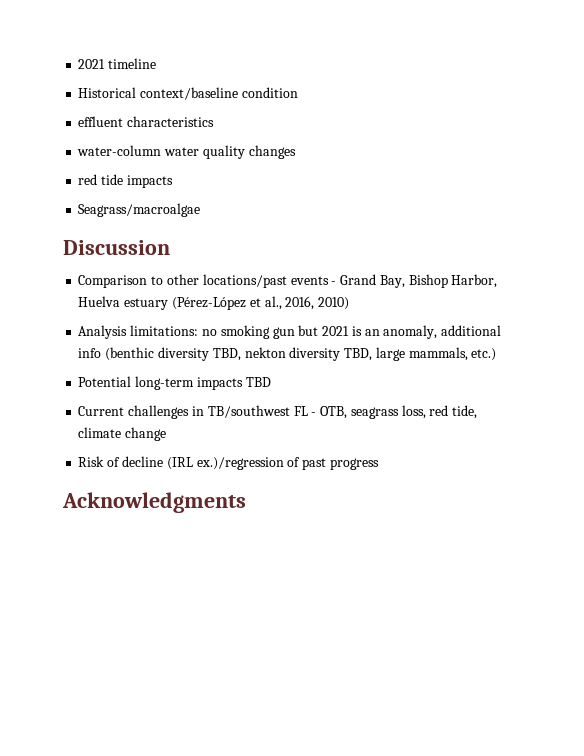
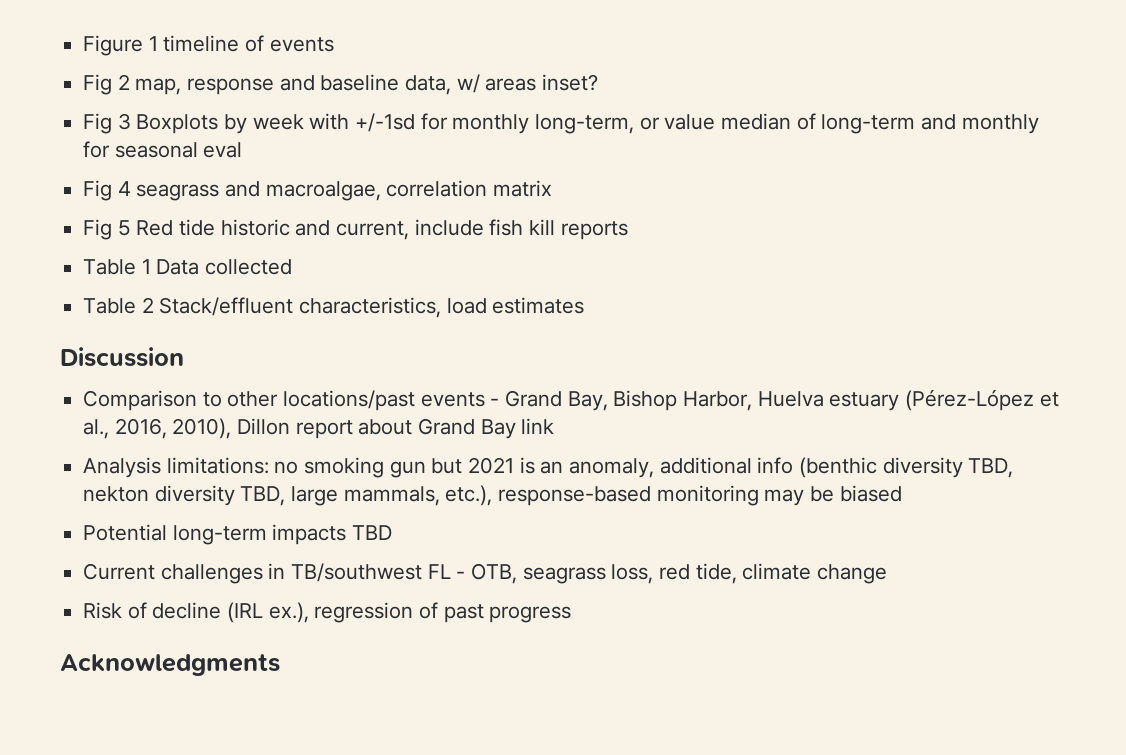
[78,59,106,69] 2021 -> [83,35,158,56] Figure 1
[78,87,298,100] [78,116,215,127] [77,145,296,159] [78,174,173,188] [78,203,201,217] // Historical context/baseline condition // effluent characteristics // water-column water quality changes // red tide impacts // Seagrass/macroalgae -> [245,35,334,52] [83,74,599,95] [83,113,1039,134] [83,141,243,158] [83,180,553,201] [83,219,628,240] [83,259,293,275] [83,297,585,318] of events // Fig 2 map, response and baseline data, w/ areas inset? // Fig 3 Boxplots by week with +/-1sd for monthly long-term, or value median of long-term and monthly for seasonal eval // Fig 4 seagrass and macroalgae, correlation matrix // Fig 5 Red tide historic and current, include fish kill reports // Table 1 Data collected // Table 2 Stack/effluent characteristics, load estimates
[318,297,350,310] 2010) -> [172,418,555,439] 2010), Dillon report about Grand Bay link
[471,348,497,361] etc.) -> [445,485,902,506] etc.), response-based monitoring may be biased
[196,457,284,470] ex.)/regression -> [268,602,414,623] ex.), regression

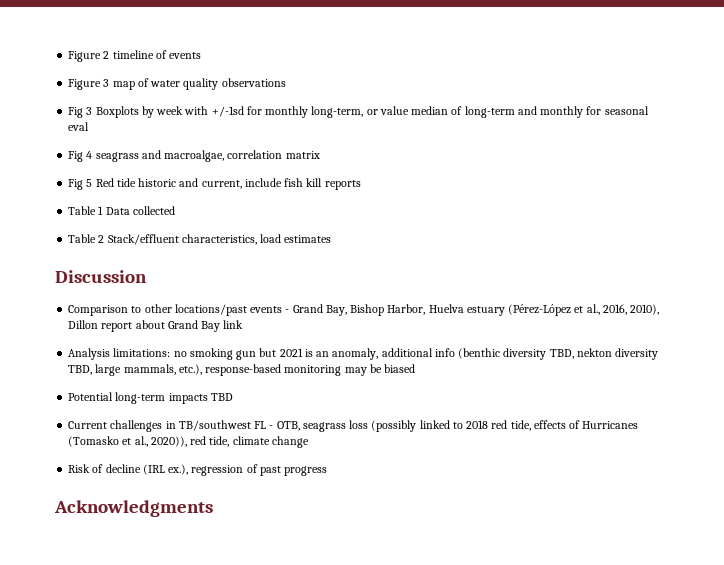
[83,35,158,56] Figure 1 -> [68,51,110,62] Figure 2
[83,74,599,95] Fig 2 map, response and baseline data, w/ areas inset? -> [68,78,286,90] Figure 3 map of water quality observations
[611,564,654,584] loss, -> [349,420,639,432] [68,436,187,447] loss (possibly linked to 2018 red tide, effects of Hurricanes (Tomasko et al., 2020)),

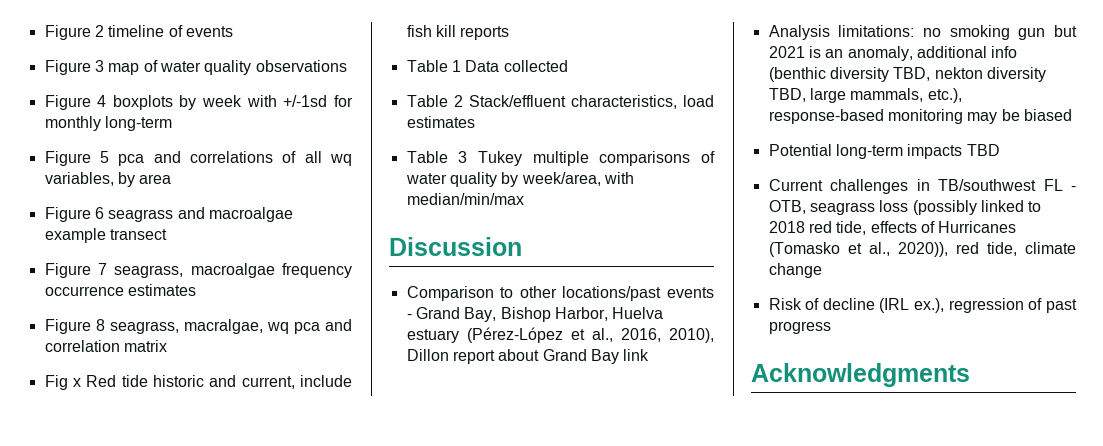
[68,106,139,118] Fig 3 Boxplots -> [44,95,173,110] Figure 4 boxplots
[311,106,649,118] [68,122,90,131] [68,150,225,162] long-term, or value median of long-term and monthly for seasonal eval // Fig 4 seagrass and macroalgae, -> [104,116,172,131] [44,151,352,166] [44,172,172,187] [44,207,293,222] [44,228,167,243] [44,263,352,278] [44,284,196,296] [44,319,352,334] long-term // Figure 5 pca and correlations of all wq variables, by area // Figure 6 seagrass and macroalgae example transect // Figure 7 seagrass, macroalgae frequency occurrence estimates // Figure 8 seagrass, macralgae, wq pca and
[86,179,93,187] 5 -> [72,378,81,387] x
(332, 239) none -> [406,151,715,166] [405,172,634,187] [406,193,524,205] // Table 3 Tukey multiple comparisons of water quality by week/area, with median/min/max

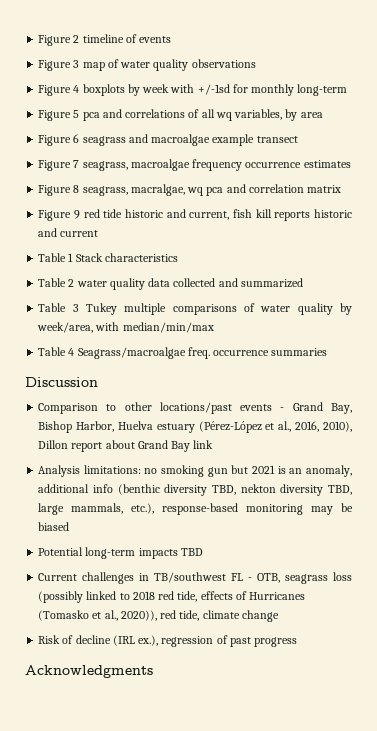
[44,375,117,390] Fig x Red -> [38,209,100,221] Figure 9 red
[300,375,352,387] include -> (230, 215) none
(510, 33) none -> [314,209,353,218] [38,228,99,237] historic and current
[465,60,568,72] Data collected -> [75,253,178,262] Stack characteristics
[468,95,714,109] [406,116,475,128] Stack/effluent characteristics, load estimates -> [76,278,303,290] water quality data collected and summarized
(524, 199) none -> [38,347,328,359] // Table 4 Seagrass/macroalgae freq. occurrence summaries

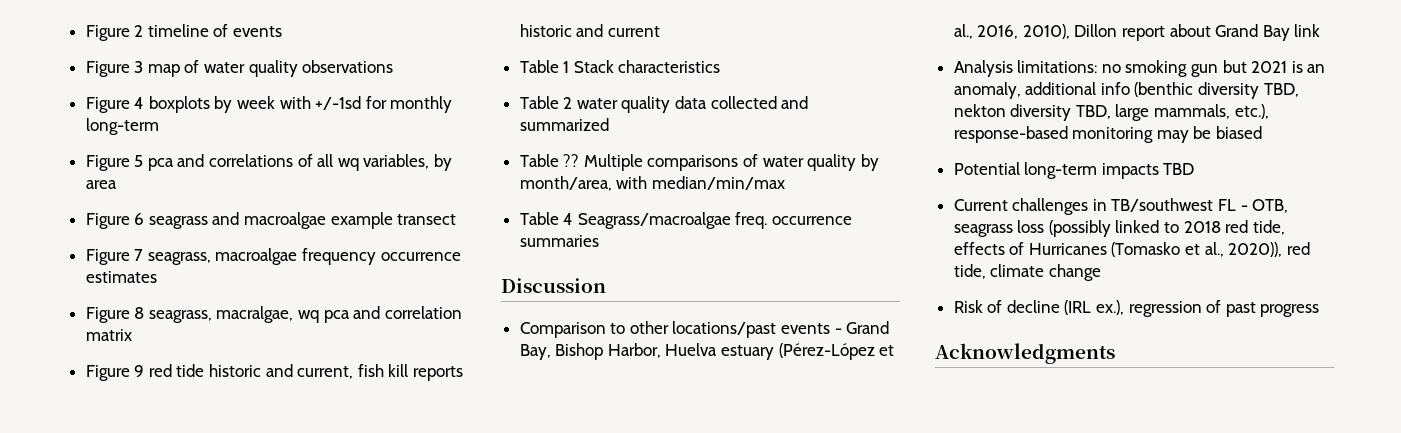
[72,303,167,315] 3 Tukey multiple -> [563,154,643,171] ?? Multiple
[37,322,94,333] week/area, -> [519,176,612,191] month/area,

